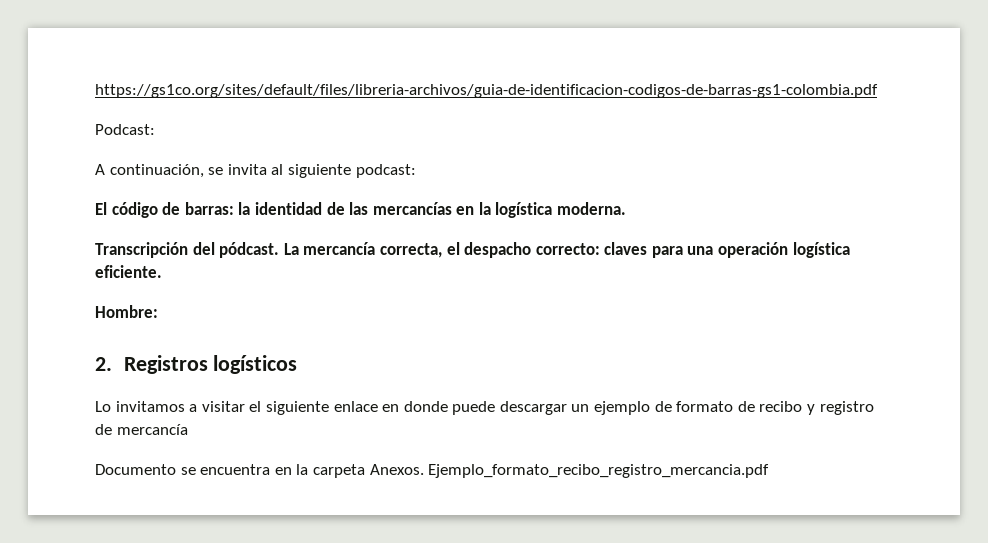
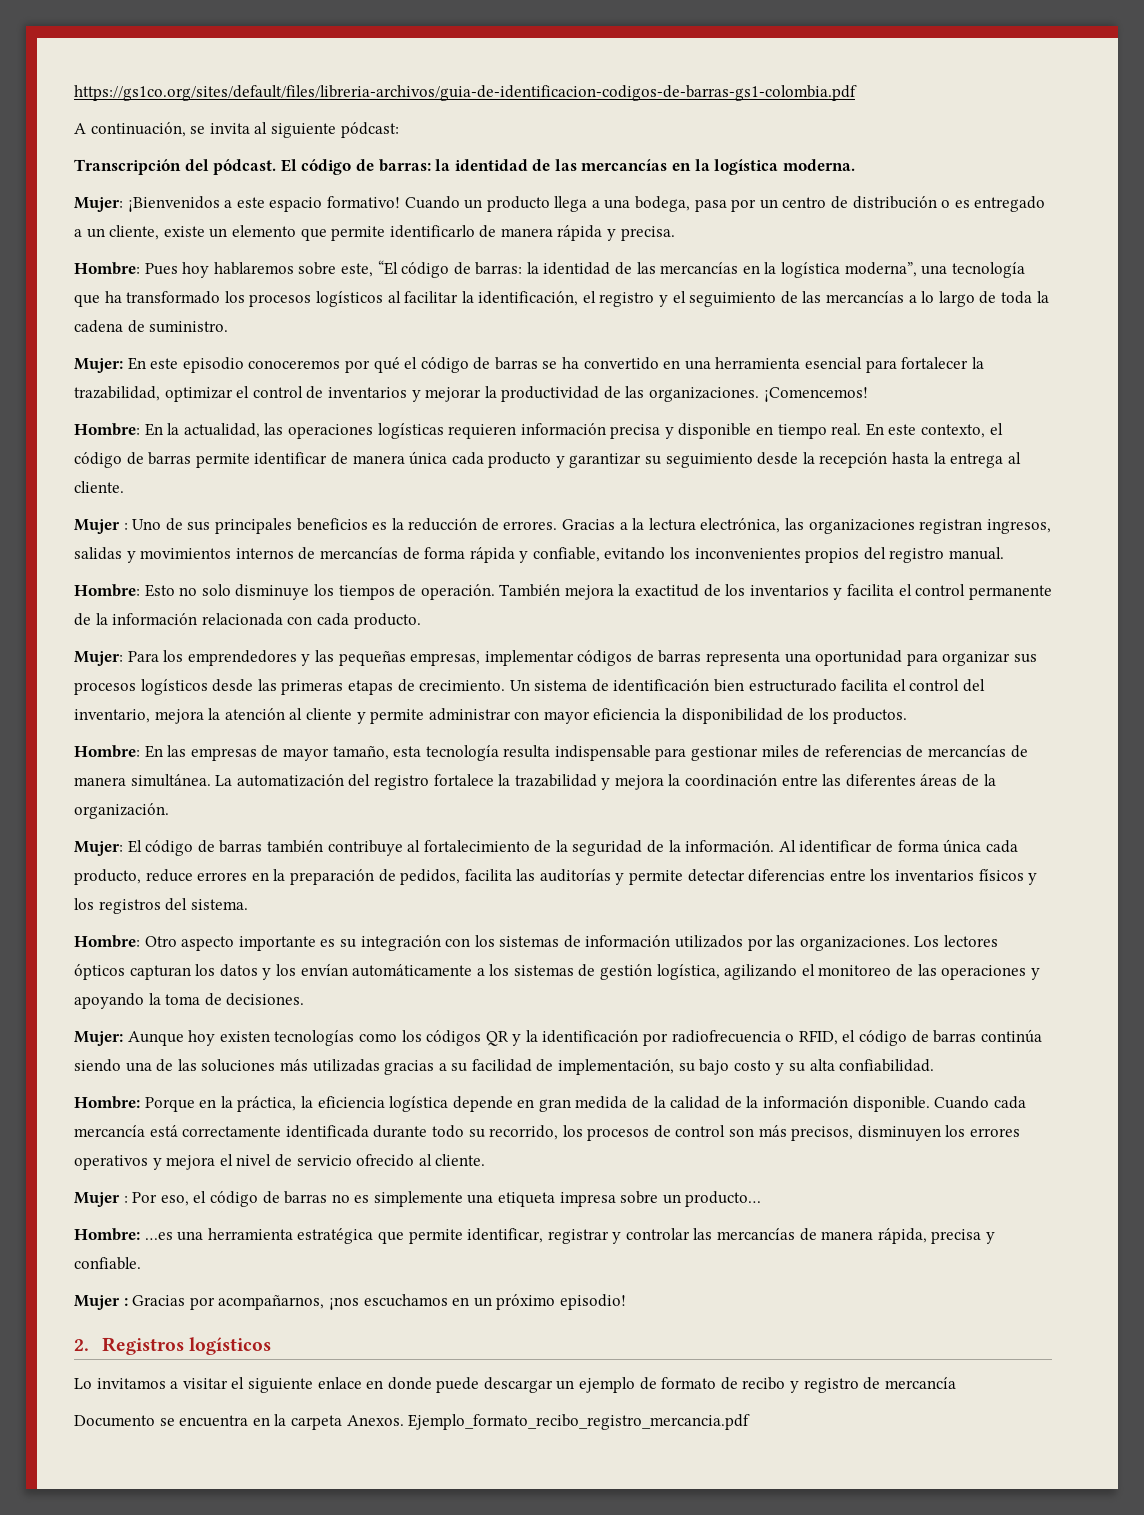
[95,124,155,135] // Podcast: -> (857, 93) none
[355,164,416,178] podcast: // -> [340,122,399,138] [74,159,277,175] pódcast: // Transcripción del pódcast.
[95,242,850,258] [95,265,162,278] [95,305,158,318] Transcripción del pódcast. La mercancía correcta, el despacho correcto: claves para una operación logística eficiente. // Hombre: -> [74,196,1046,212] [74,225,675,241] [74,260,1025,278] [74,291,1049,307] [74,320,229,333] [74,357,984,373] [74,386,868,402] [74,423,1003,439] [74,451,1021,468] [74,481,124,493] [74,518,1051,534] [74,547,1005,563] [74,584,1052,600] [74,613,421,629] [74,650,1038,666] [74,679,986,695] [74,708,908,724] [74,745,1028,761] [74,774,996,790] [74,803,169,819] [74,839,1018,856] [74,869,1038,885] [74,898,248,914] [74,935,999,951] [74,964,1040,980] [74,993,305,1009] [74,1029,1042,1046] [74,1059,935,1075] [74,1096,1026,1112] [74,1125,1021,1141] [74,1154,486,1170] [74,1191,762,1207] [74,1228,996,1244] [74,1257,141,1270] [74,1294,626,1310] Mujer: ¡Bienvenidos a este espacio formativo! Cuando un producto llega a una bodega, pasa por un centro de distribución o es entregado a un cliente, existe un elemento que permite identificarlo de manera rápida y precisa. // Hombre: Pues hoy hablaremos sobre este, “El código de barras: la identidad de las mercancías en la logística moderna”, una tecnología que ha transformado los procesos logísticos al facilitar la identificación, el registro y el seguimiento de las mercancías a lo largo de toda la cadena de suministro. // Mujer: En este episodio conoceremos por qué el código de barras se ha convertido en una herramienta esencial para fortalecer la trazabilidad, optimizar el control de inventarios y mejorar la productividad de las organizaciones. ¡Comencemos! // Hombre: En la actualidad, las operaciones logísticas requieren información precisa y disponible en tiempo real. En este contexto, el código de barras permite identificar de manera única cada producto y garantizar su seguimiento desde la recepción hasta la entrega al cliente. // Mujer : Uno de sus principales beneficios es la reducción de errores. Gracias a la lectura electrónica, las organizaciones registran ingresos, salidas y movimientos internos de mercancías de forma rápida y confiable, evitando los inconvenientes propios del registro manual. // Hombre: Esto no solo disminuye los tiempos de operación. También mejora la exactitud de los inventarios y facilita el control permanente de la información relacionada con cada producto. // Mujer: Para los emprendedores y las pequeñas empresas, implementar códigos de barras representa una oportunidad para organizar sus procesos logísticos desde las primeras etapas de crecimiento. Un sistema de identificación bien estructurado facilita el control del inventario, mejora la atención al cliente y permite administrar con mayor eficiencia la disponibilidad de los productos. // Hombre: En las empresas de mayor tamaño, esta tecnología resulta indispensable para gestionar miles de referencias de mercancías de manera simultánea. La automatización del registro fortalece la trazabilidad y mejora la coordinación entre las diferentes áreas de la organización. // Mujer: El código de barras también contribuye al fortalecimiento de la seguridad de la información. Al identificar de forma única cada producto, reduce errores en la preparación de pedidos, facilita las auditorías y permite detectar diferencias entre los inventarios físicos y los registros del sistema. // Hombre: Otro aspecto importante es su integración con los sistemas de información utilizados por las organizaciones. Los lectores ópticos capturan los datos y los envían automáticamente a los sistemas de gestión logística, agilizando el monitoreo de las operaciones y apoyando la toma de decisiones. // Mujer: Aunque hoy existen tecnologías como los códigos QR y la identificación por radiofrecuencia o RFID, el código de barras continúa siendo una de las soluciones más utilizadas gracias a su facilidad de implementación, su bajo costo y su alta confiabilidad. // Hombre: Porque en la práctica, la eficiencia logística depende en gran medida de la calidad de la información disponible. Cuando cada mercancía está correctamente identificada durante todo su recorrido, los procesos de control son más precisos, disminuyen los errores operativos y mejora el nivel de servicio ofrecido al cliente. // Mujer : Por eso, el código de barras no es simplemente una etiqueta impresa sobre un producto… // Hombre: …es una herramienta estratégica que permite identificar, registrar y controlar las mercancías de manera rápida, precisa y confiable. // Mujer : Gracias por acompañarnos, ¡nos escuchamos en un próximo episodio!

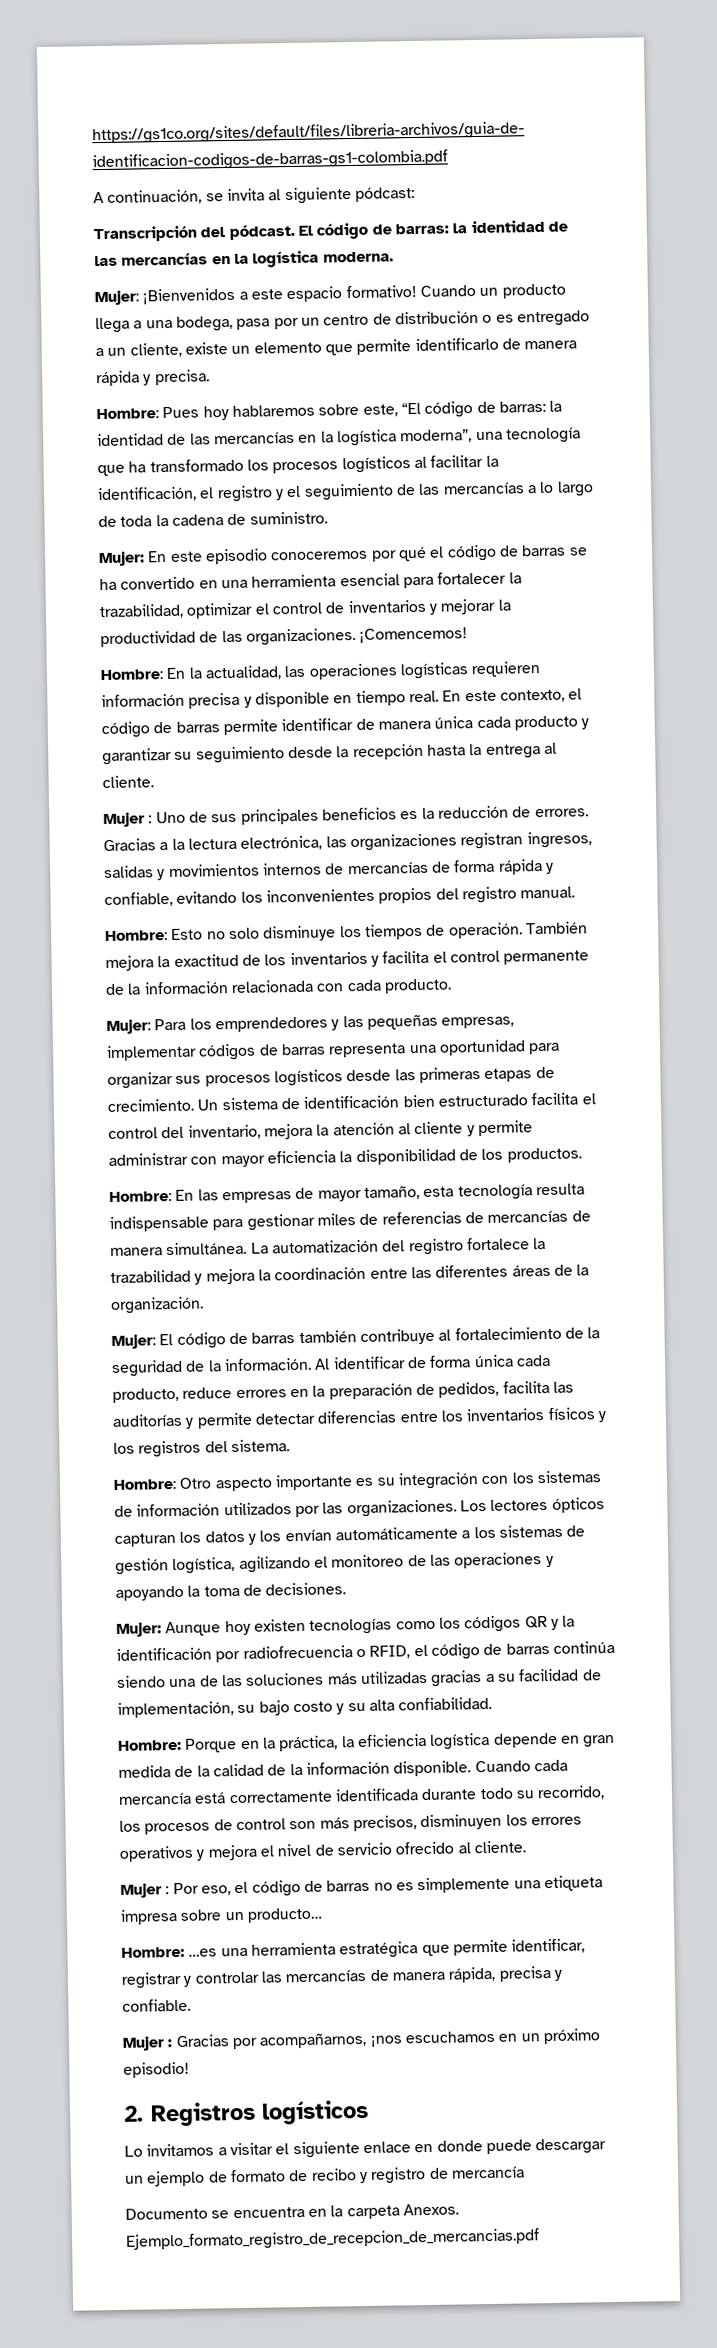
[408,1414,751,1430] Ejemplo_formato_recibo_registro_mercancia.pdf -> [126,2228,540,2251] Ejemplo_formato_registro_de_recepcion_de_mercancias.pdf

